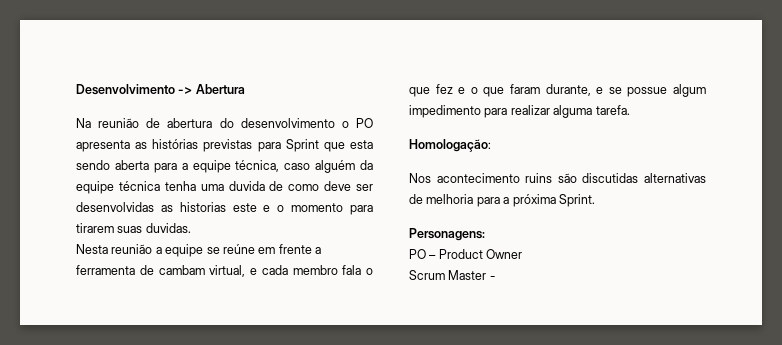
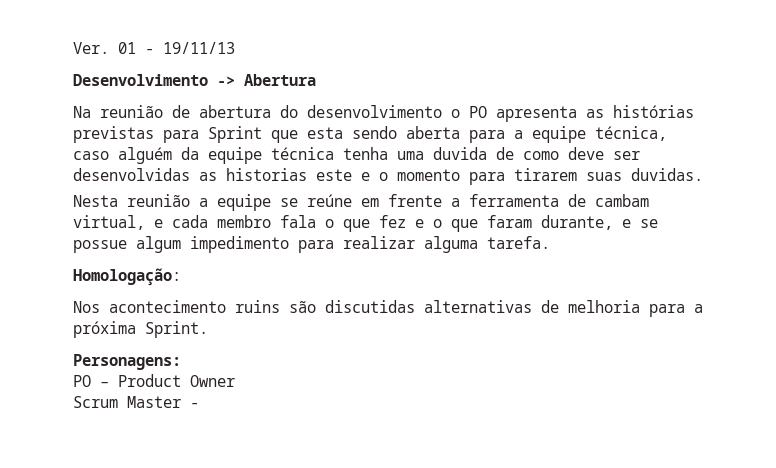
(76, 89) none -> [73,42,235,54] Ver. 01 - 19/11/13 //

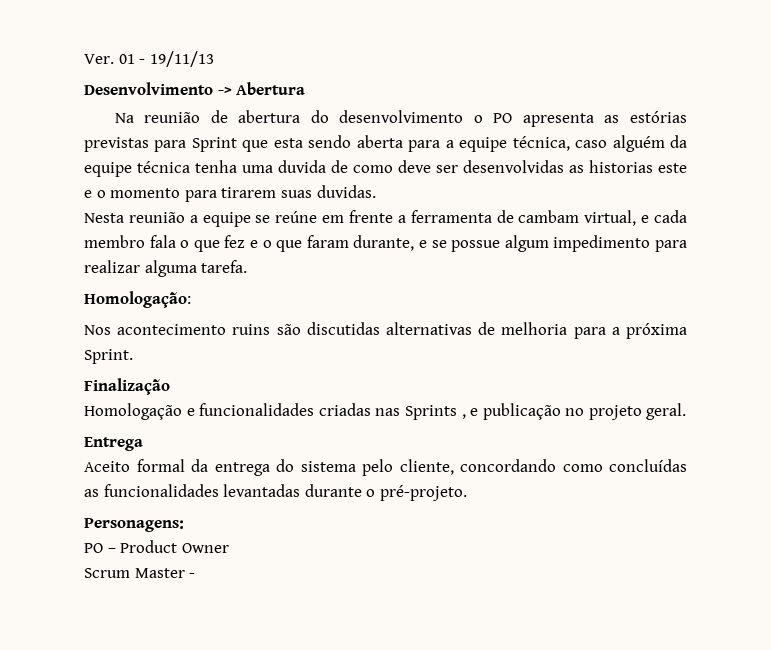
[613,105,694,118] histórias -> [630,111,687,123] estórias
(208, 329) none -> [84,378,170,395] [84,403,687,420] [84,437,143,451] [84,459,687,476] [84,484,467,501] // Finalização // Homologação e funcionalidades criadas nas Sprints , e publicação no projeto geral. // Entrega // Aceito formal da entrega do sistema pelo cliente, concordando como concluídas as funcionalidades levantadas durante o pré-projeto.

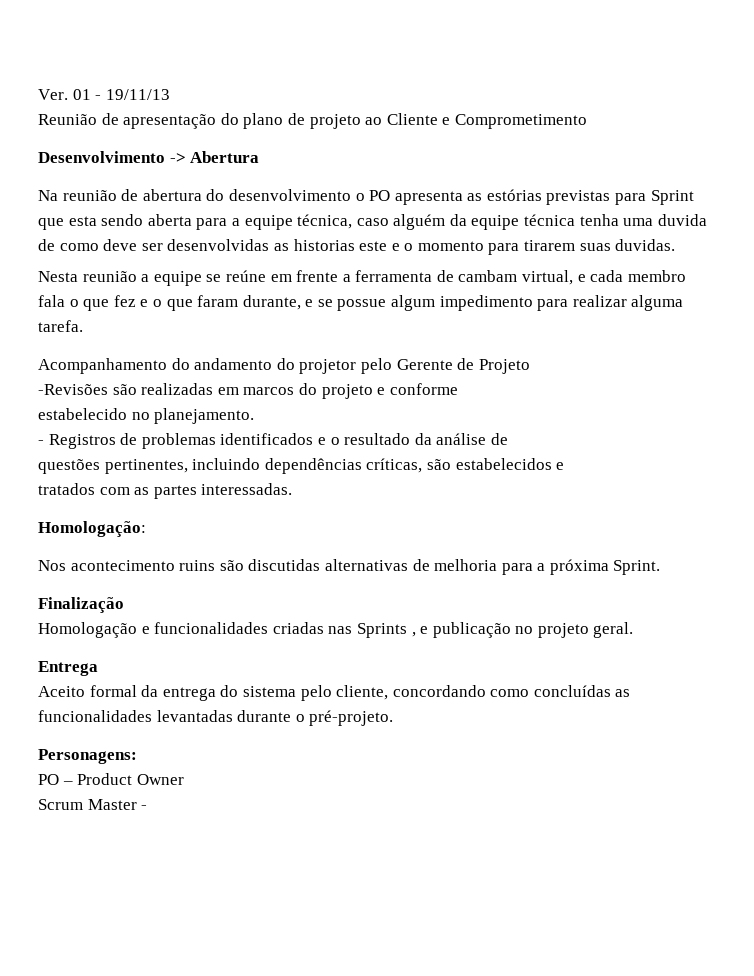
(214, 59) none -> [38,113,587,129] // Reunião de apresentação do plano de projeto ao Cliente e Comprometimento
(248, 266) none -> [38,358,530,374] [38,383,458,399] [38,408,255,424] [38,433,508,449] [38,458,565,474] [38,483,293,499] // Acompanhamento do andamento do projetor pelo Gerente de Projeto // -Revisões são realizadas em marcos do projeto e conforme // estabelecido no planejamento. // - Registros de problemas identificados e o resultado da análise de // questões pertinentes, incluindo dependências críticas, são estabelecidos e // tratados com as partes interessadas.

